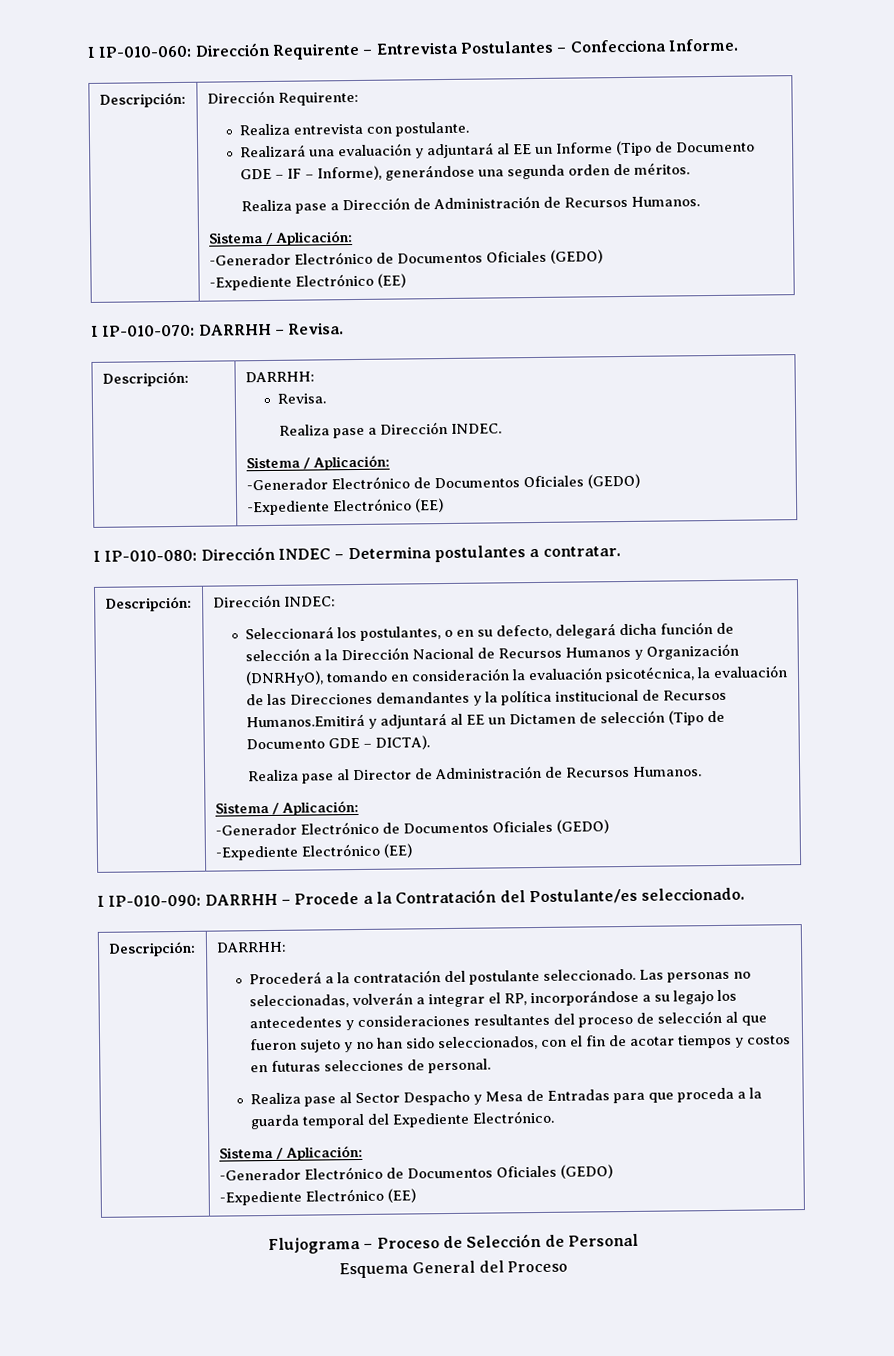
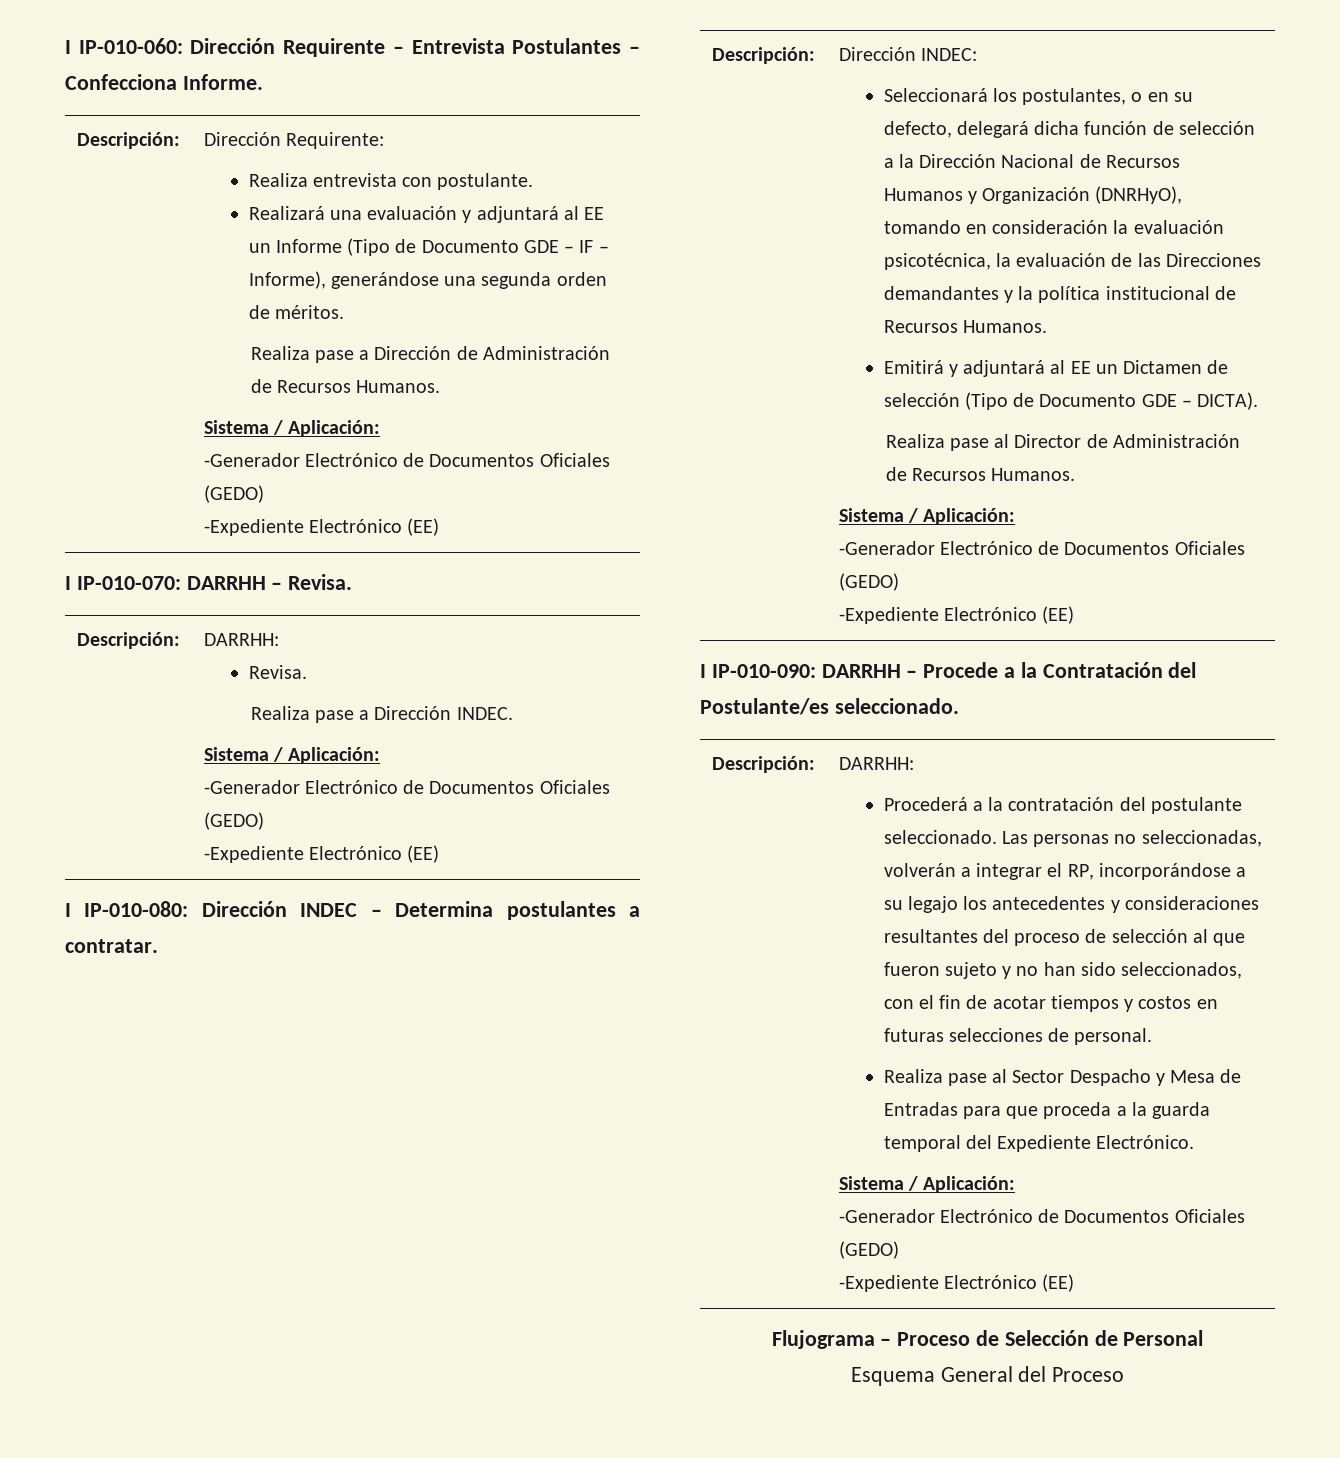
[246,713,366,728] Humanos.Emitirá -> [962,320,1047,333] [883,360,944,374] Humanos. // Emitirá

